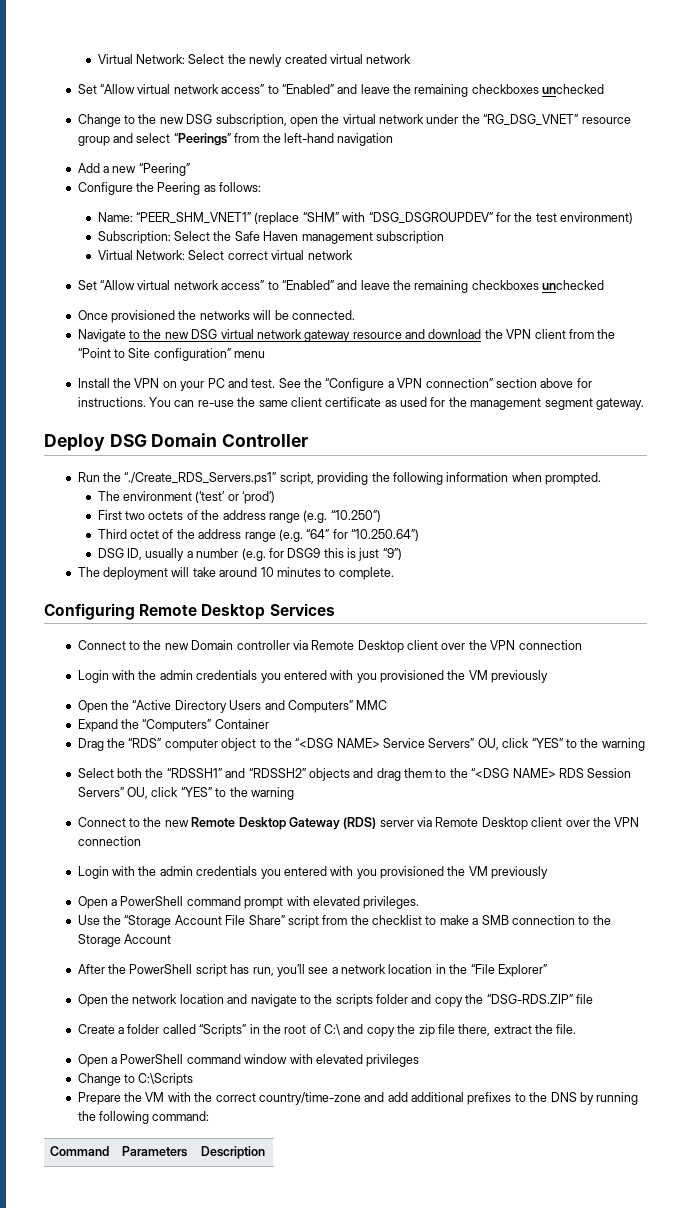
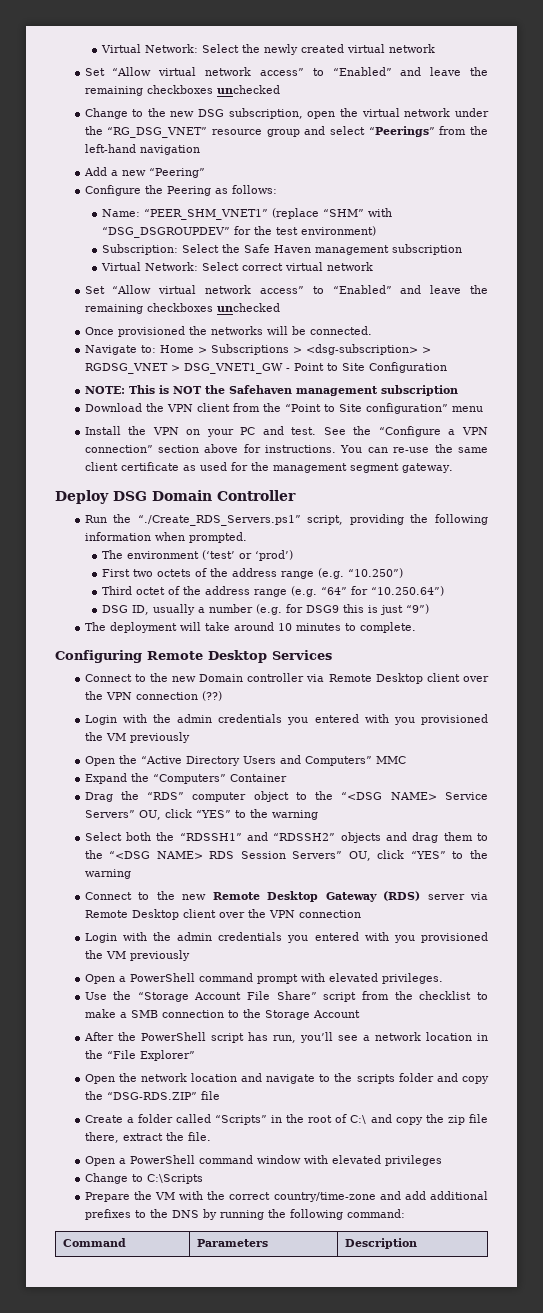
[129,329,482,342] to the new DSG virtual network gateway resource and download -> [140,344,431,355] [84,362,447,374] [84,385,458,396] [84,403,142,412] to: Home > Subscriptions > <dsg-subscription> > RGDSG_VNET > DSG_VNET1_GW - Point to Site Configuration // NOTE: This is NOT the Safehaven management subscription // Download
(582, 645) none -> [201,691,222,701] (??)

